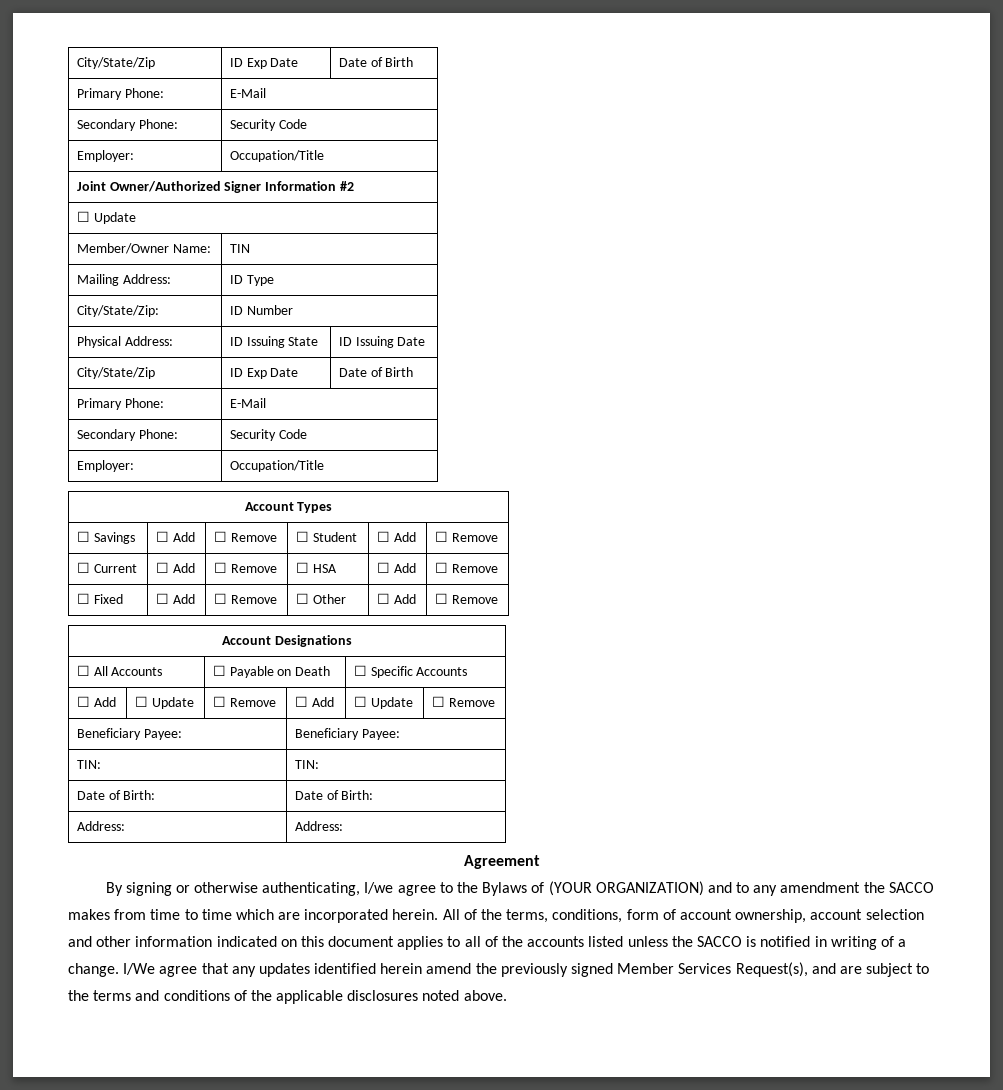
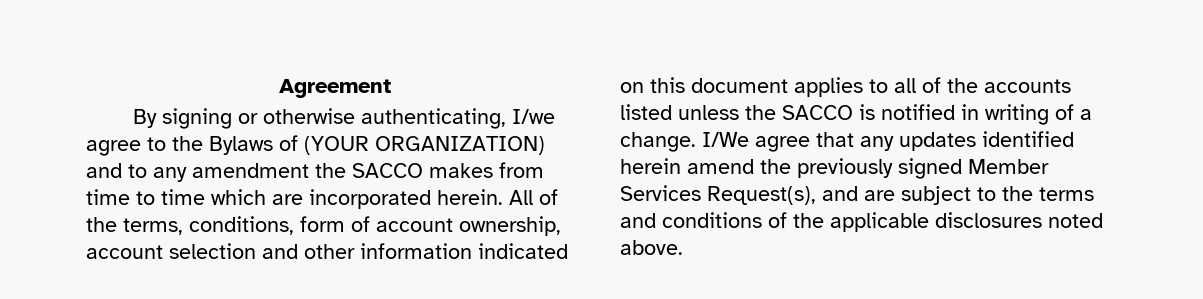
[76,57,155,69] [229,58,299,69] [338,57,414,67] [76,88,164,100] [229,88,266,98] [76,119,178,131] [229,119,307,131] [76,150,134,162] [229,150,324,162] [76,181,354,193] [76,211,136,224] [76,243,211,254] [229,244,250,253] [76,274,171,286] [229,275,274,286] [76,305,159,317] [229,305,293,315] [76,336,173,348] [229,336,319,348] [338,336,426,348] [76,367,155,379] [229,368,299,379] [338,367,414,377] [76,398,164,410] [229,398,266,408] [76,429,178,441] [229,429,307,441] [76,460,134,472] [229,460,324,472] [244,502,333,513] [76,531,135,544] [155,531,195,542] [213,531,277,542] [295,531,357,542] [376,531,416,542] [434,531,498,542] [76,562,137,573] [155,562,195,573] [213,562,277,573] [295,562,337,573] [376,562,416,573] [434,562,498,573] [76,593,123,604] [155,593,195,604] [213,593,277,604] [295,593,346,604] [376,593,416,604] [434,593,498,604] [222,635,352,647] [76,665,163,676] [212,665,331,678] [353,665,468,678] [76,696,116,707] [134,696,194,709] [212,696,276,707] [294,696,334,707] [353,696,413,709] [431,696,495,707] [76,728,182,740] [294,728,400,740] [76,760,101,769] [294,760,319,769] [76,790,156,800] [294,790,374,800] [76,821,125,831] [294,821,343,831] City/State/Zip | ID Exp Date | Date of Birth // Primary Phone: | E-Mail // Secondary Phone: | Security Code // Employer: | Occupation/Title // Joint Owner/Authorized Signer Information #2 // ☐ Update // Member/Owner Name: | TIN // Mailing Address: | ID Type // City/State/Zip: | ID Number // Physical Address: | ID Issuing State | ID Issuing Date // City/State/Zip | ID Exp Date | Date of Birth // Primary Phone: | E-Mail // Secondary Phone: | Security Code // Employer: | Occupation/Title // Account Types // ☐ Savings | ☐ Add | ☐ Remove | ☐ Student | ☐ Add | ☐ Remove // ☐ Current | ☐ Add | ☐ Remove | ☐ HSA | ☐ Add | ☐ Remove // ☐ Fixed | ☐ Add | ☐ Remove | ☐ Other | ☐ Add | ☐ Remove // Account Designations // ☐ All Accounts | ☐ Payable on Death | ☐ Specific Accounts // ☐ Add | ☐ Update | ☐ Remove | ☐ Add | ☐ Update | ☐ Remove // Beneficiary Payee: | Beneficiary Payee: // TIN: | TIN: // Date of Birth: | Date of Birth: // Address: | Address: // -> (278, 88) none

